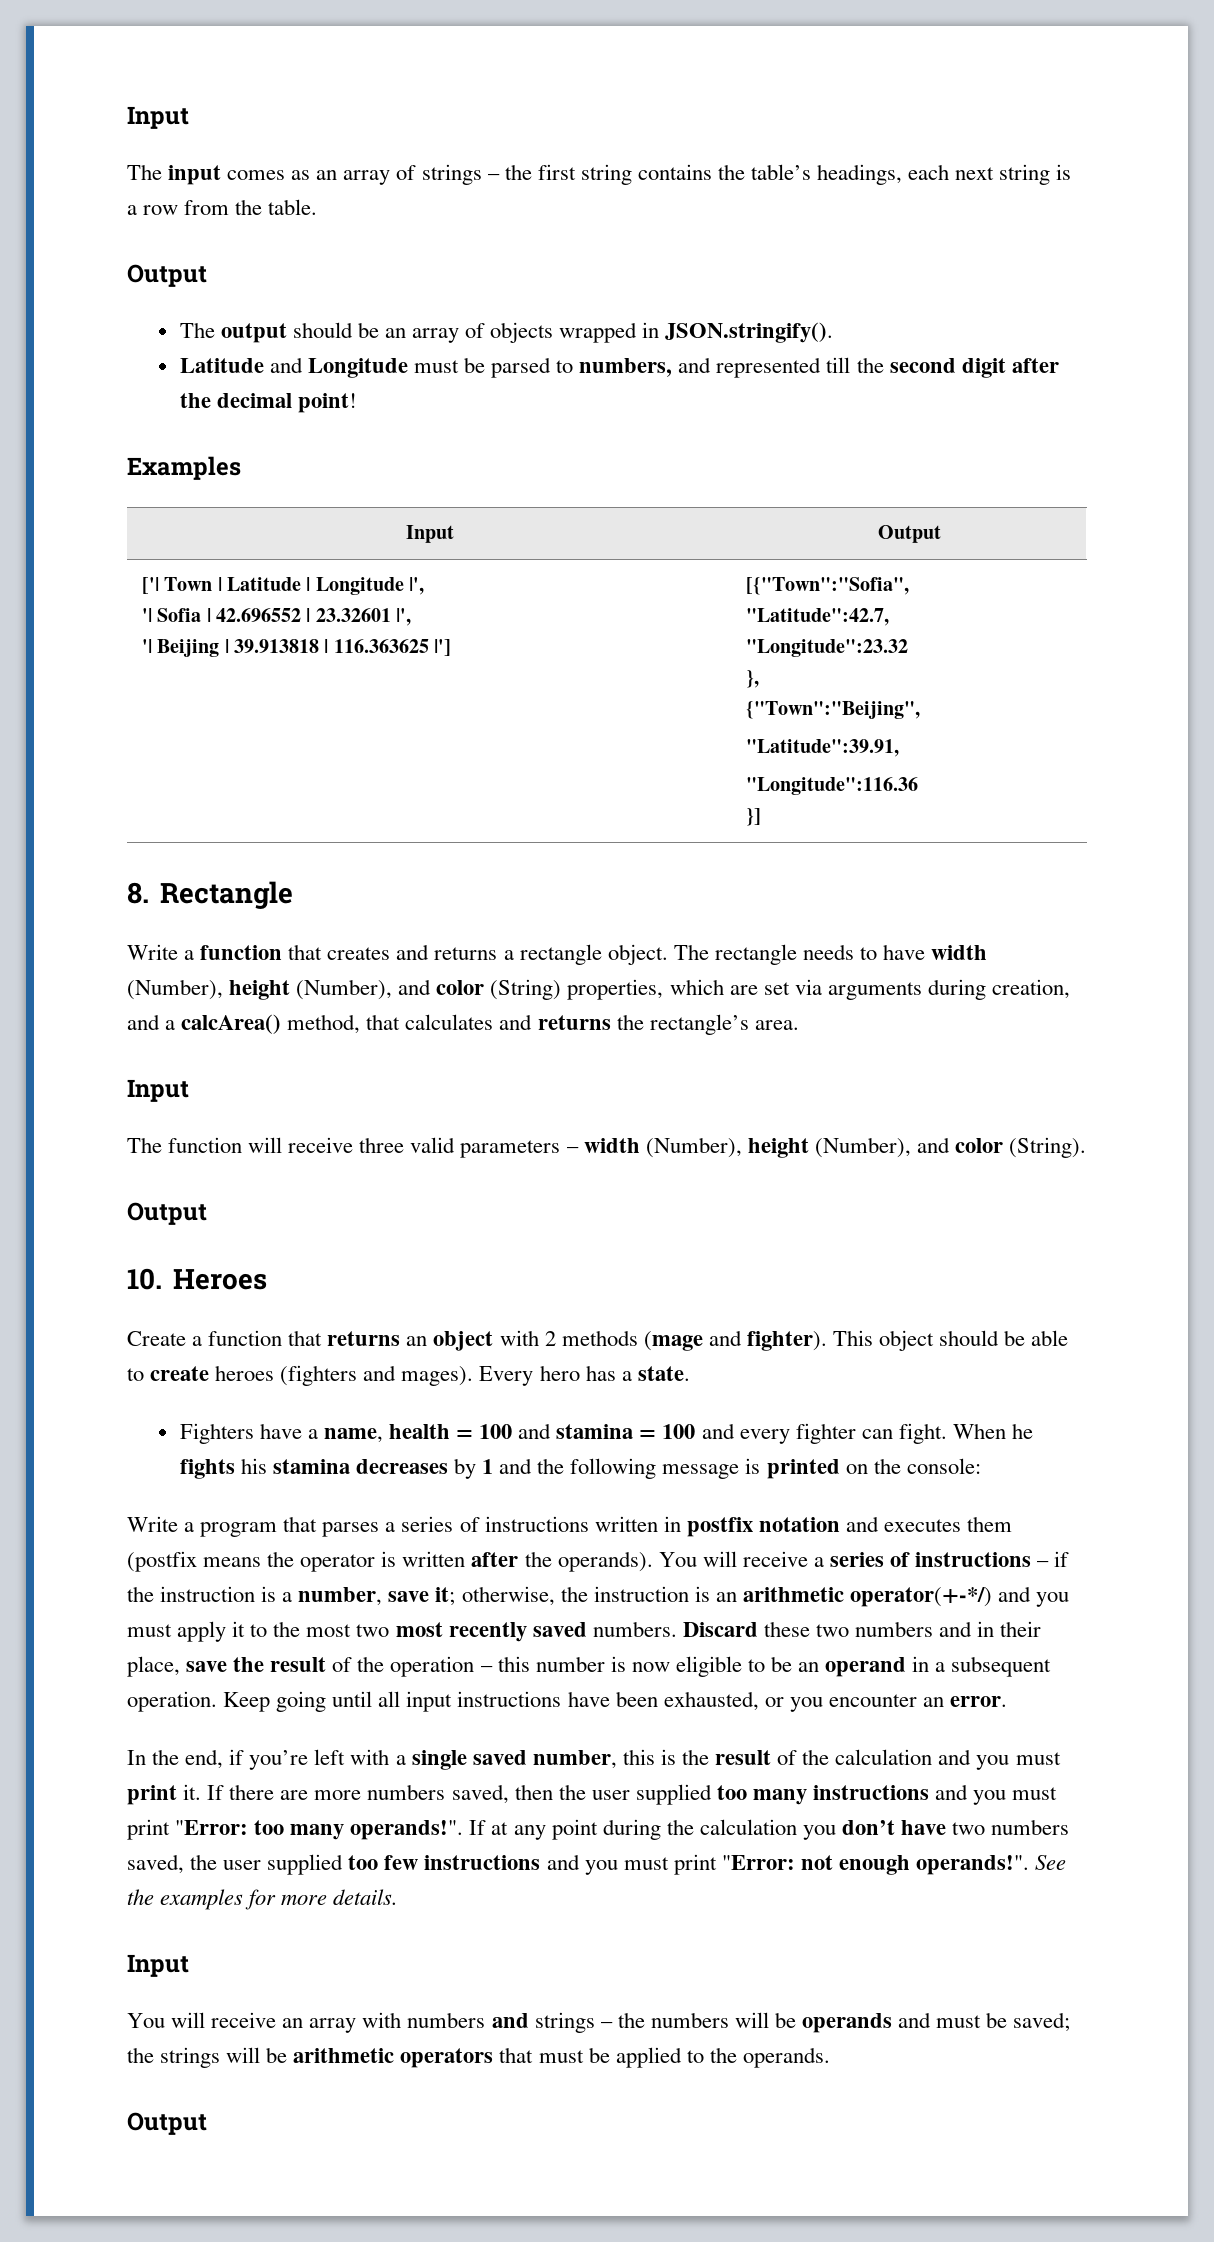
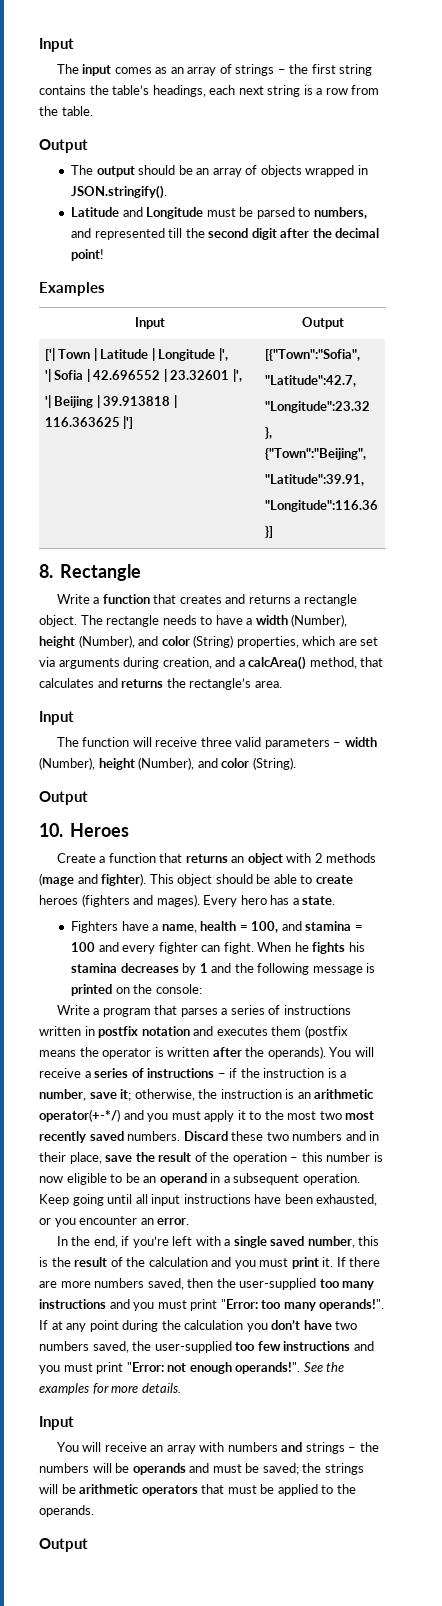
(926, 952) none -> [246,618,253,625] a
[479,1424,513,1439] 100 -> [251,921,279,933] 100,
[591,1784,712,1805] user supplied -> [239,1278,317,1290] user-supplied
[223,1854,344,1875] user supplied -> [154,1341,232,1353] user-supplied

